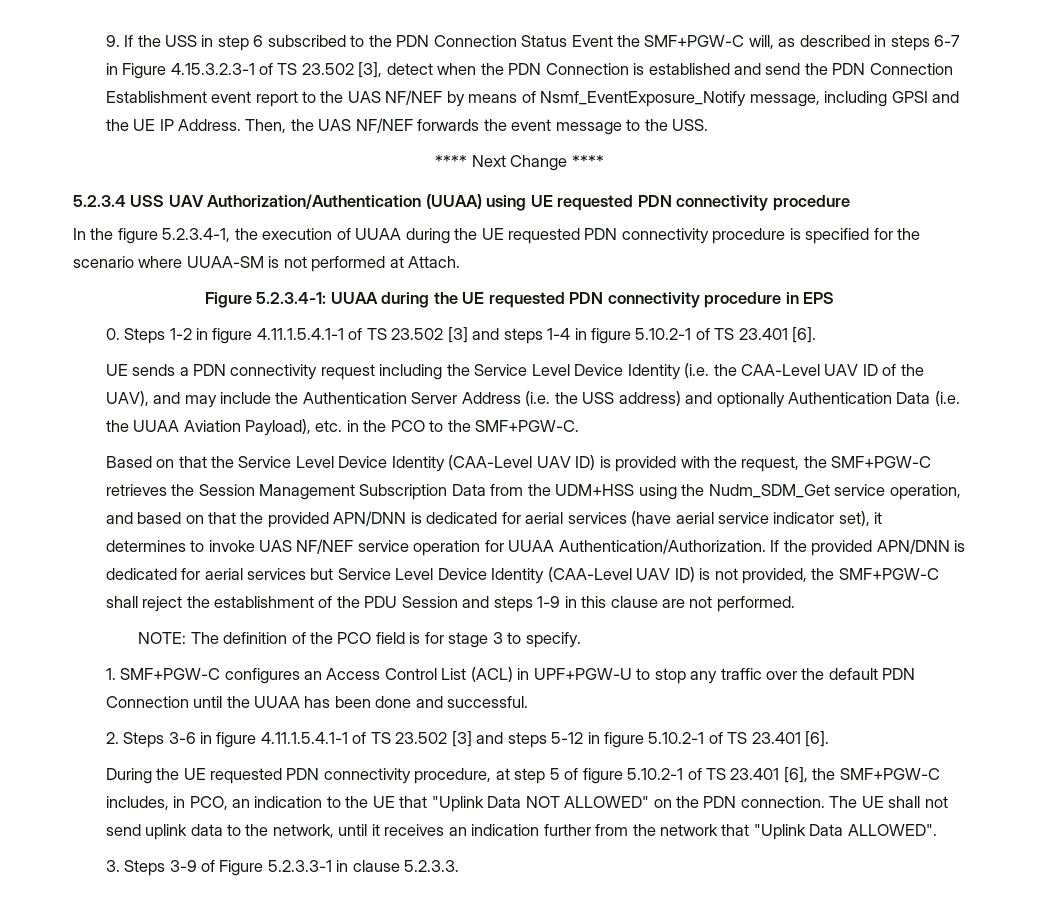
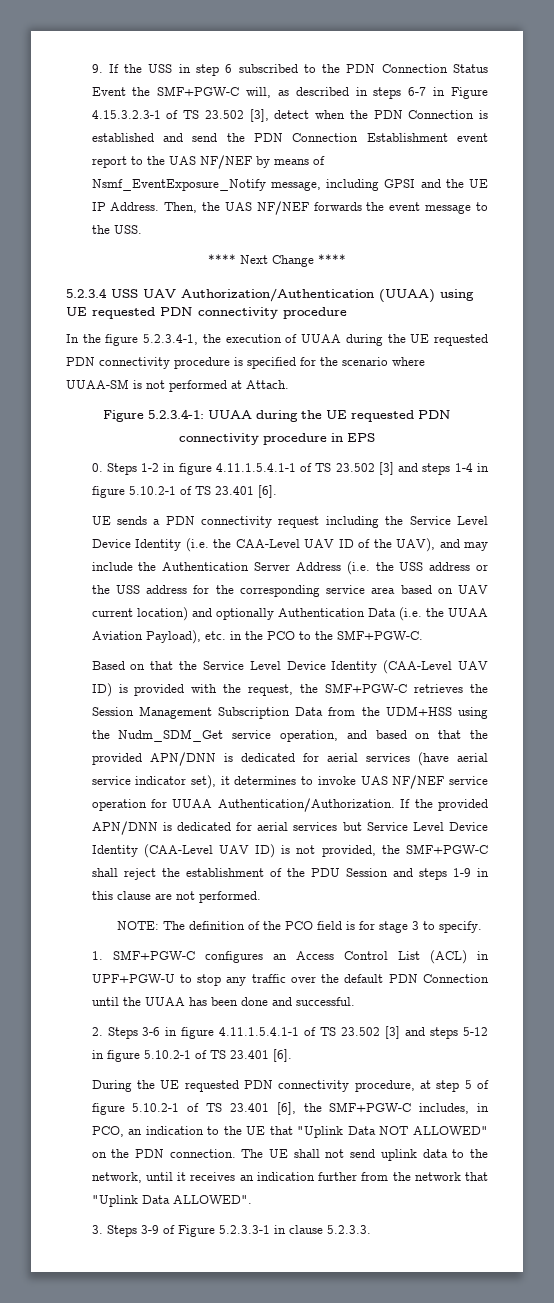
[618,391,681,406] address) -> [429,562,489,571] [91,585,489,597] [91,607,188,621] address or the USS address for the corresponding service area based on UAV current location)

